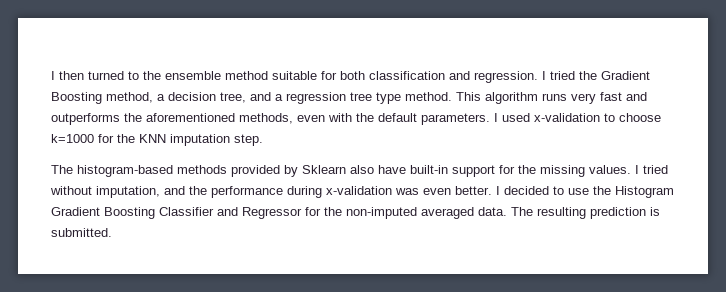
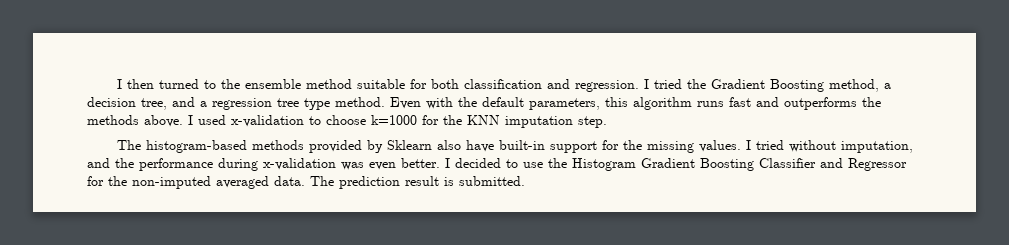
[456,92,481,101] This -> [390,97,628,110] Even with the default parameters, this
[571,93,596,104] very -> (724, 104) none
[146,113,490,125] aforementioned methods, even with the default parameters. -> [87,115,183,127] methods above.
[537,207,646,219] resulting prediction -> [339,176,439,189] prediction result

